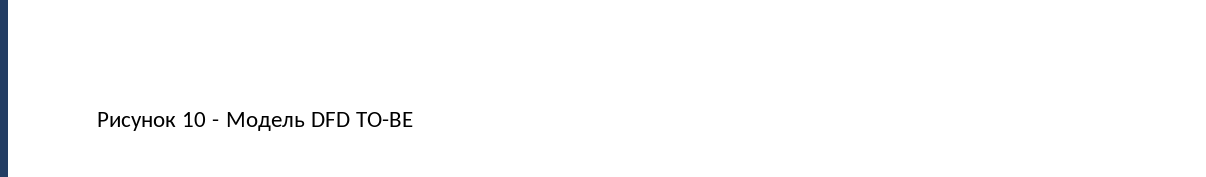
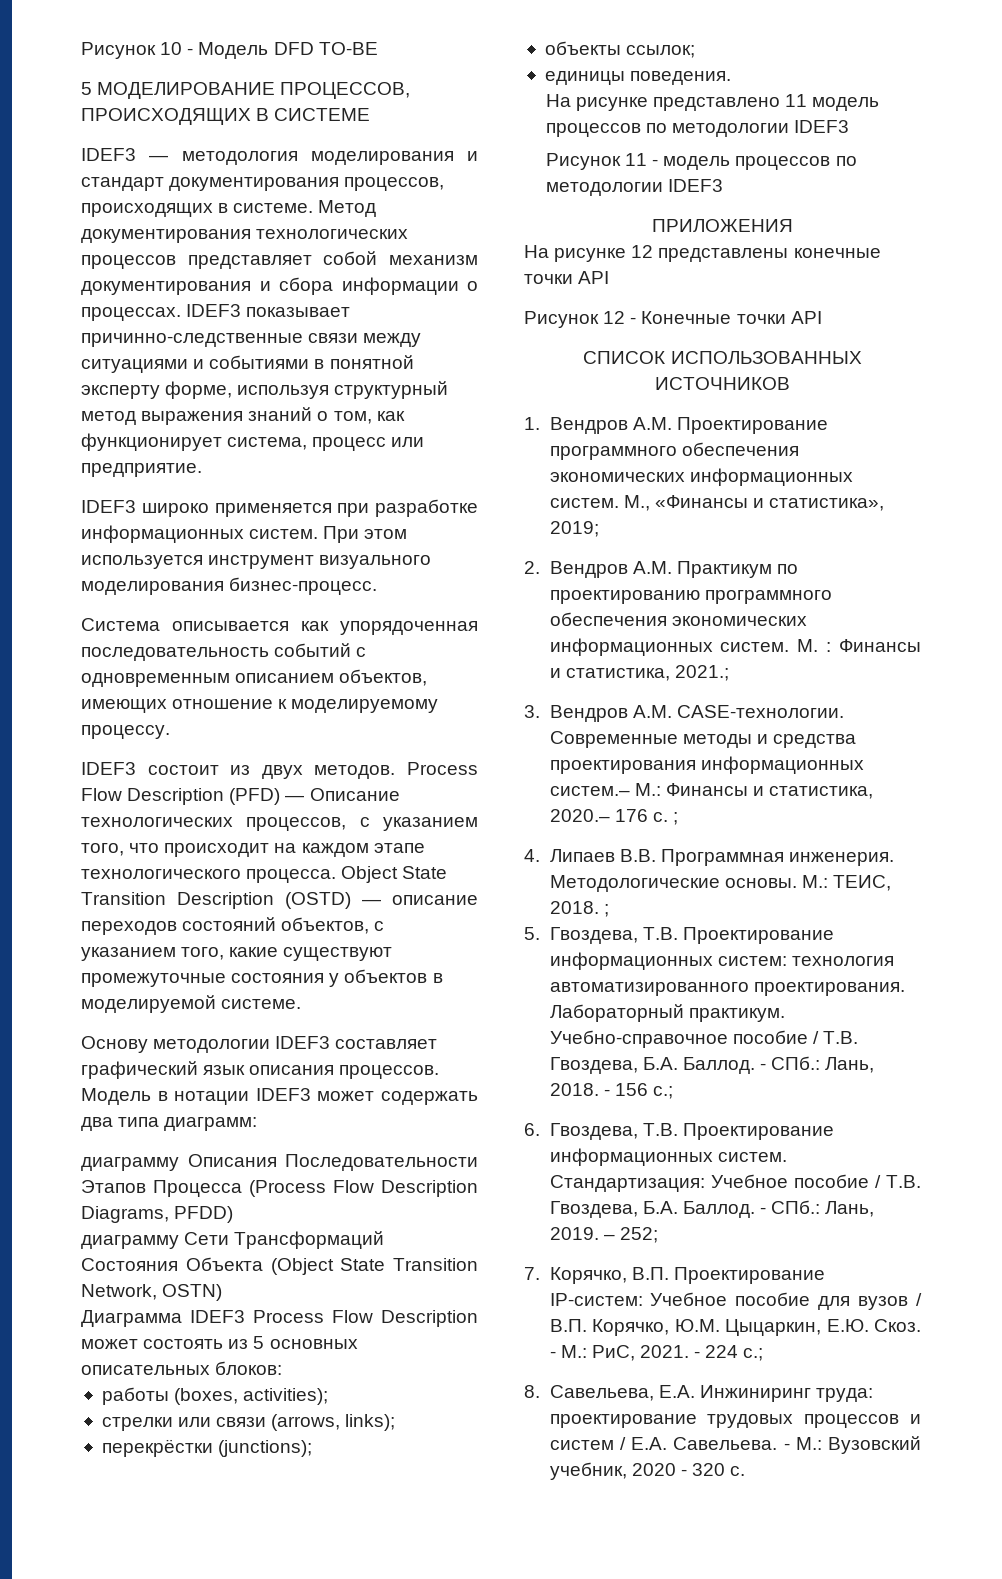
(414, 119) none -> [81,82,411,99] [81,108,371,125] [81,148,478,165] [81,177,445,191] [81,200,377,217] [81,229,409,243] [81,251,479,269] [81,277,478,295] [81,304,351,321] [81,333,422,347] [81,355,414,373] [81,381,449,399] [81,407,405,425] [81,433,425,451] [81,463,202,477] [81,499,478,517] [81,525,408,543] [81,555,432,569] [81,577,378,595] [81,618,478,635] [81,643,367,661] [81,669,428,687] [81,699,439,713] [81,725,170,739] [81,762,478,779] [81,788,400,805] [81,817,478,831] [81,843,425,857] [81,866,448,883] [81,892,478,909] [81,917,385,935] [81,947,393,961] [81,969,443,987] [81,995,302,1013] [81,1036,438,1053] [81,1061,440,1079] [81,1088,478,1105] [81,1117,258,1131] [81,1154,478,1171] [81,1180,478,1197] [81,1206,234,1223] [81,1231,385,1249] [81,1257,478,1275] [81,1284,223,1301] [81,1310,478,1327] [81,1336,358,1349] [81,1361,283,1375] [101,1387,329,1405] [101,1414,396,1431] [101,1439,313,1457] [544,41,696,58] [544,71,732,85] [545,94,880,111] [545,120,850,137] [545,153,857,170] [545,179,724,196] [652,219,793,232] [524,245,881,262] [524,271,610,284] [524,311,822,328] [583,351,862,364] [655,377,790,390] [524,417,828,434] [549,442,799,460] [549,468,853,486] [549,495,885,511] [549,521,599,537] [524,561,798,578] [549,590,832,604] [549,612,807,626] [549,638,921,656] [549,665,729,681] [524,705,844,722] [549,731,856,748] [549,756,864,774] [549,783,874,799] [549,809,678,825] [524,849,894,866] [549,875,891,892] [549,901,609,917] [524,927,834,944] [549,952,894,970] [549,982,905,996] [549,1004,785,1022] [549,1030,858,1048] [549,1056,875,1074] [549,1083,673,1099] [524,1123,834,1140] [549,1148,787,1166] [549,1174,921,1192] [549,1200,875,1218] [549,1227,658,1243] [524,1267,825,1284] [549,1292,922,1310] [549,1319,921,1336] [549,1345,764,1361] [524,1385,873,1402] [549,1414,921,1428] [549,1436,921,1454] [549,1462,746,1480] // 5 МОДЕЛИРОВАНИЕ ПРОЦЕССОВ, ПРОИСХОДЯЩИХ В СИСТЕМЕ // IDEF3 — методология моделирования и стандарт документирования процессов, происходящих в системе. Метод документирования технологических процессов представляет собой механизм документирования и сбора информации о процессах. IDEF3 показывает причинно-следственные связи между ситуациями и событиями в понятной эксперту форме, используя структурный метод выражения знаний о том, как функционирует система, процесс или предприятие. // IDEF3 широко применяется при разработке информационных систем. При этом используется инструмент визуального моделирования бизнес-процесc. // Система описывается как упорядоченная последовательность событий с одновременным описанием объектов, имеющих отношение к моделируемому процессу. // IDEF3 состоит из двух методов. Process Flow Description (PFD) — Описание технологических процессов, с указанием того, что происходит на каждом этапе технологического процесса. Object State Transition Description (OSTD) — описание переходов состояний объектов, с указанием того, какие существуют промежуточные состояния у объектов в моделируемой системе. // Основу методологии IDEF3 составляет графический язык описания процессов. Модель в нотации IDEF3 может содержать два типа диаграмм: // диаграмму Описания Последовательности Этапов Процесса (Process Flow Description Diagrams, PFDD) // диаграмму Сети Трансформаций Состояния Объекта (Object State Transition Network, OSTN) // Диаграмма IDEF3 Process Flow Description может состоять из 5 основных описательных блоков: // работы (boxes, activities); // стрелки или связи (arrows, links); // перекрёстки (junctions); // объекты ссылок; // единицы поведения. // На рисунке представлено 11 модель процессов по методологии IDEF3 // Рисунок 11 - модель процессов по методологии IDEF3 // ПРИЛОЖЕНИЯ // На рисунке 12 представлены конечные точки API // Рисунок 12 - Конечные точки API // СПИСОК ИСПОЛЬЗОВАННЫХ ИСТОЧНИКОВ // 1. Вендров А.М. Проектирование программного обеспечения экономических информационных систем. М., «Финансы и статистика», 2019; // 2. Вендров A.M. Практикум по проектированию программного обеспечения экономических информационных систем. М. : Финансы и статистика, 2021.; // 3. Вендров А.М. CASE-технологии. Современные методы и средства проектирования информационных систем.– М.: Финансы и статистика, 2020.– 176 с. ; // 4. Липаев В.В. Программная инженерия. Методологические основы. М.: ТЕИС, 2018. ; // 5. Гвоздева, Т.В. Проектирование информационных систем: технология автоматизированного проектирования. Лабораторный практикум. Учебно-справочное пособие / Т.В. Гвоздева, Б.А. Баллод. - СПб.: Лань, 2018. - 156 c.; // 6. Гвоздева, Т.В. Проектирование информационных систем. Стандартизация: Учебное пособие / Т.В. Гвоздева, Б.А. Баллод. - СПб.: Лань, 2019. – 252; // 7. Корячко, В.П. Проектирование IP-систем: Учебное пособие для вузов / В.П. Корячко, Ю.М. Цыцаркин, Е.Ю. Скоз. - М.: РиС, 2021. - 224 c.; // 8. Савельева, Е.А. Инжиниринг труда: проектирование трудовых процессов и систем / Е.А. Савельева. - М.: Вузовский учебник, 2020 - 320 c.

